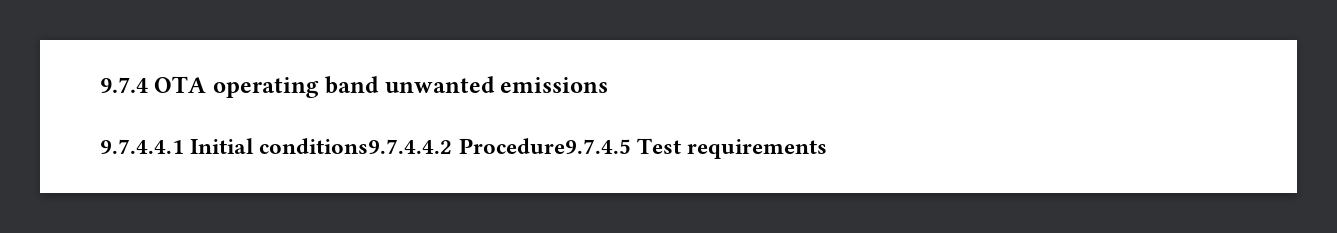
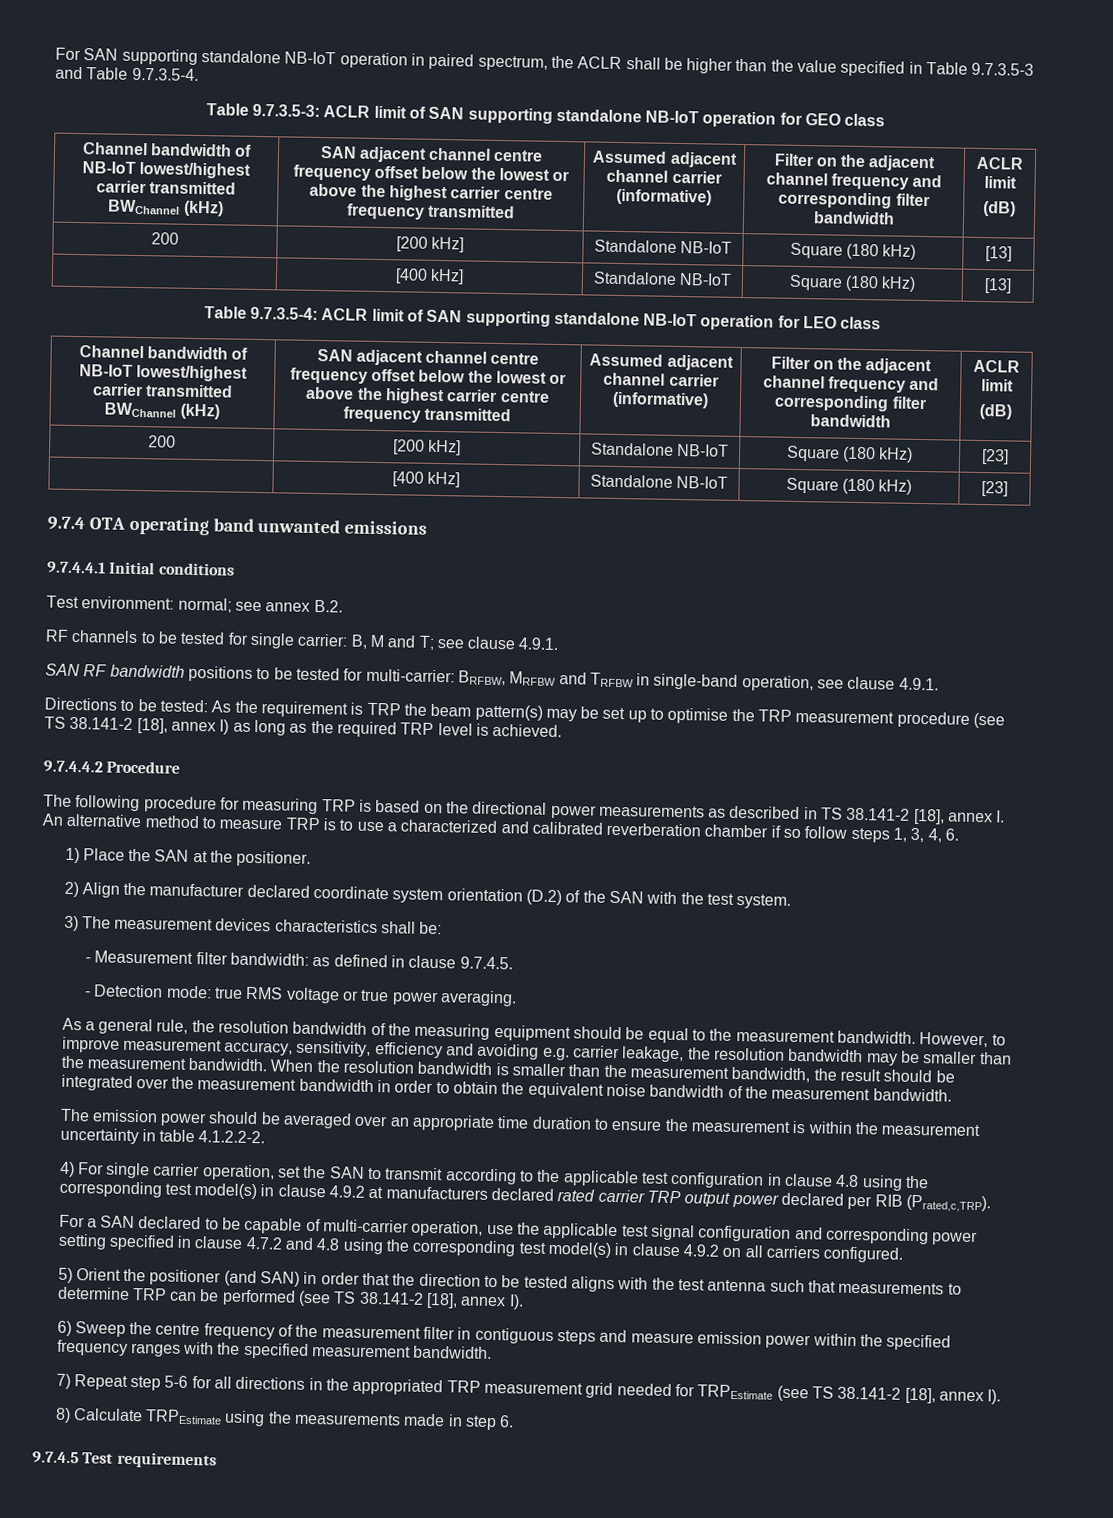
(100, 85) none -> [55,47,1035,77] [55,66,199,81] [205,103,886,128] [81,142,253,157] [81,161,252,179] [95,180,237,195] [107,199,224,217] [319,145,544,163] [292,164,570,182] [309,183,553,202] [345,203,516,220] [592,150,738,168] [606,169,722,184] [616,188,712,206] [773,153,937,172] [765,172,943,190] [778,191,930,209] [812,211,895,225] [976,156,1024,170] [983,176,1017,189] [983,200,1016,217] [151,232,179,245] [395,236,465,253] [593,239,733,254] [789,242,917,260] [985,246,1012,262] [394,268,465,285] [592,271,733,286] [788,274,917,292] [984,278,1012,294] [203,306,882,331] [78,345,249,360] [78,364,249,382] [91,383,234,398] [104,402,220,420] [316,348,540,366] [289,367,567,385] [305,386,550,405] [342,406,512,423] [589,353,734,371] [603,372,719,387] [612,391,709,409] [770,356,933,375] [762,375,940,393] [774,394,927,412] [809,414,891,428] [973,359,1020,373] [980,378,1014,392] [979,403,1012,420] [148,435,176,448] [392,439,462,456] [590,442,730,457] [785,445,914,463] [981,449,1009,465] [391,471,461,488] [589,474,729,489] [785,477,913,495] [981,481,1008,497] For SAN supporting standalone NB-IoT operation in paired spectrum, the ACLR shall be higher than the value specified in Table 9.7.3.5-3 and Table 9.7.3.5-4. // Table 9.7.3.5-3: ACLR limit of SAN supporting standalone NB-IoT operation for GEO class // Channel bandwidth of NB-IoT lowest/highest carrier transmitted BWChannel (kHz) | SAN adjacent channel centre frequency offset below the lowest or above the highest carrier centre frequency transmitted | Assumed adjacent channel carrier (informative) | Filter on the adjacent channel frequency and corresponding filter bandwidth | ACLR limit // (dB) // 200 | [200 kHz] | Standalone NB-IoT | Square (180 kHz) | [13] // | [400 kHz] | Standalone NB-IoT | Square (180 kHz) | [13] // Table 9.7.3.5-4: ACLR limit of SAN supporting standalone NB-IoT operation for LEO class // Channel bandwidth of NB-IoT lowest/highest carrier transmitted BWChannel (kHz) | SAN adjacent channel centre frequency offset below the lowest or above the highest carrier centre frequency transmitted | Assumed adjacent channel carrier (informative) | Filter on the adjacent channel frequency and corresponding filter bandwidth | ACLR limit // (dB) // 200 | [200 kHz] | Standalone NB-IoT | Square (180 kHz) | [23] // | [400 kHz] | Standalone NB-IoT | Square (180 kHz) | [23] //
[259,138,631,154] conditions9.7.4.4.2 Procedure9.7.4.5 -> [158,562,235,576] [46,595,343,613] [45,629,560,651] [45,663,939,692] [44,697,1006,729] [44,716,563,738] [43,760,181,774] [43,794,1006,825] [42,813,960,843] [64,847,312,867] [63,881,792,909] [63,915,443,935] [85,950,513,970] [85,984,517,1007] [61,1017,1006,1048] [61,1036,1012,1066] [60,1055,955,1083] [60,1074,952,1102] [59,1108,981,1137] [59,1127,266,1145] [59,1161,929,1191] [58,1180,991,1213] [58,1214,979,1246] [57,1233,904,1263] [57,1267,962,1295] [56,1286,524,1310] [56,1320,952,1351] [56,1339,493,1360] [55,1373,1002,1405] [54,1407,515,1431] [32,1451,79,1464] conditions // Test environment: normal; see annex B.2. // RF channels to be tested for single carrier: B, M and T; see clause 4.9.1. // SAN RF bandwidth positions to be tested for multi-carrier: BRFBW, MRFBW and TRFBW in single-band operation, see clause 4.9.1. // Directions to be tested: As the requirement is TRP the beam pattern(s) may be set up to optimise the TRP measurement procedure (see TS 38.141-2 [18], annex I) as long as the required TRP level is achieved. // 9.7.4.4.2 Procedure // The following procedure for measuring TRP is based on the directional power measurements as described in TS 38.141-2 [18], annex I. An alternative method to measure TRP is to use a characterized and calibrated reverberation chamber if so follow steps 1, 3, 4, 6. // 1) Place the SAN at the positioner. // 2) Align the manufacturer declared coordinate system orientation (D.2) of the SAN with the test system. // 3) The measurement devices characteristics shall be: // - Measurement filter bandwidth: as defined in clause 9.7.4.5. // - Detection mode: true RMS voltage or true power averaging. // As a general rule, the resolution bandwidth of the measuring equipment should be equal to the measurement bandwidth. However, to improve measurement accuracy, sensitivity, efficiency and avoiding e.g. carrier leakage, the resolution bandwidth may be smaller than the measurement bandwidth. When the resolution bandwidth is smaller than the measurement bandwidth, the result should be integrated over the measurement bandwidth in order to obtain the equivalent noise bandwidth of the measurement bandwidth. // The emission power should be averaged over an appropriate time duration to ensure the measurement is within the measurement uncertainty in table 4.1.2.2-2. // 4) For single carrier operation, set the SAN to transmit according to the applicable test configuration in clause 4.8 using the corresponding test model(s) in clause 4.9.2 at manufacturers declared rated carrier TRP output power declared per RIB (Prated,c,TRP). // For a SAN declared to be capable of multi-carrier operation, use the applicable test signal configuration and corresponding power setting specified in clause 4.7.2 and 4.8 using the corresponding test model(s) in clause 4.9.2 on all carriers configured. // 5) Orient the positioner (and SAN) in order that the direction to be tested aligns with the test antenna such that measurements to determine TRP can be performed (see TS 38.141-2 [18], annex I). // 6) Sweep the centre frequency of the measurement filter in contiguous steps and measure emission power within the specified frequency ranges with the specified measurement bandwidth. // 7) Repeat step 5-6 for all directions in the appropriated TRP measurement grid needed for TRPEstimate (see TS 38.141-2 [18], annex I). // 8) Calculate TRPEstimate using the measurements made in step 6. // 9.7.4.5

